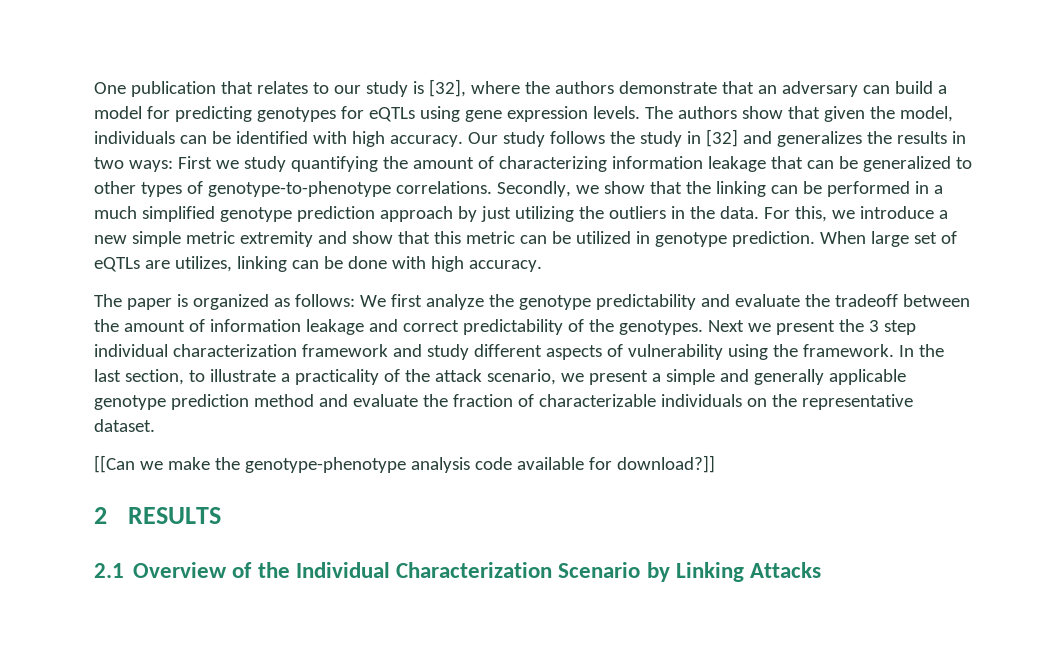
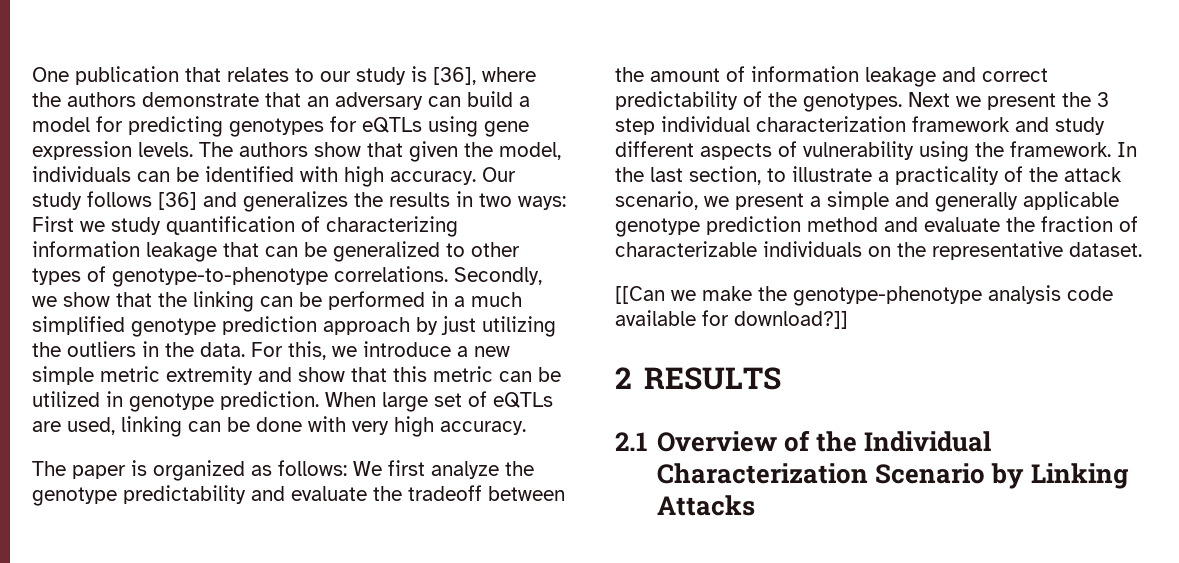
[428,79,466,97] [32], -> [433,67,476,85] [36],
[609,129,738,147] the study in [32] -> [158,192,197,210] [36]
[290,156,474,172] quantifying the amount -> [166,216,295,235] quantification
[174,256,232,272] utilizes, -> [67,417,115,435] used,
(426, 262) none -> [352,421,389,435] very

